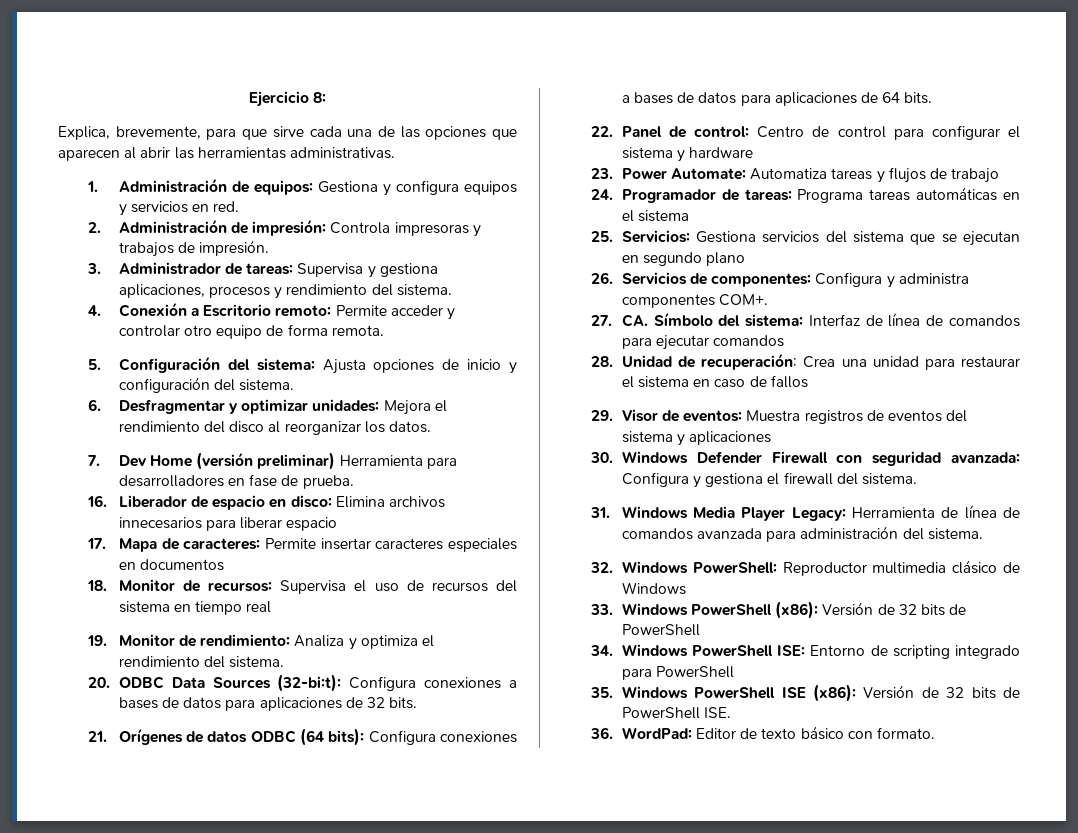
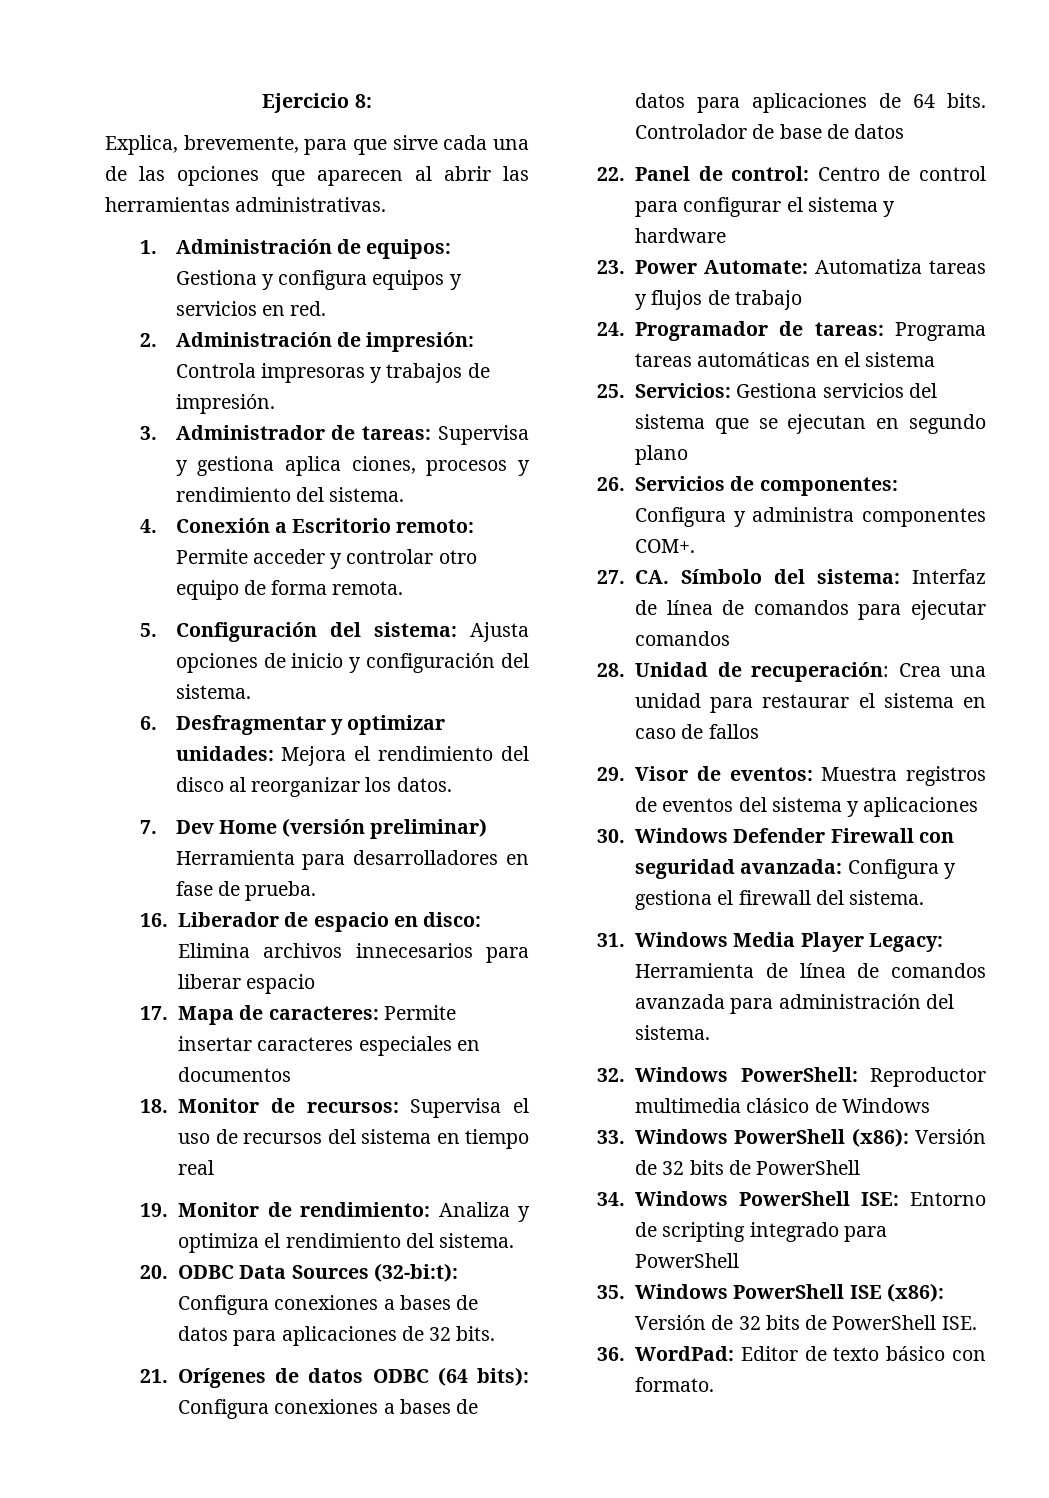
[118,284,205,298] aplicaciones, -> [284,456,416,476] aplica ciones,
(933, 98) none -> [635,124,905,139] Controlador de base de datos

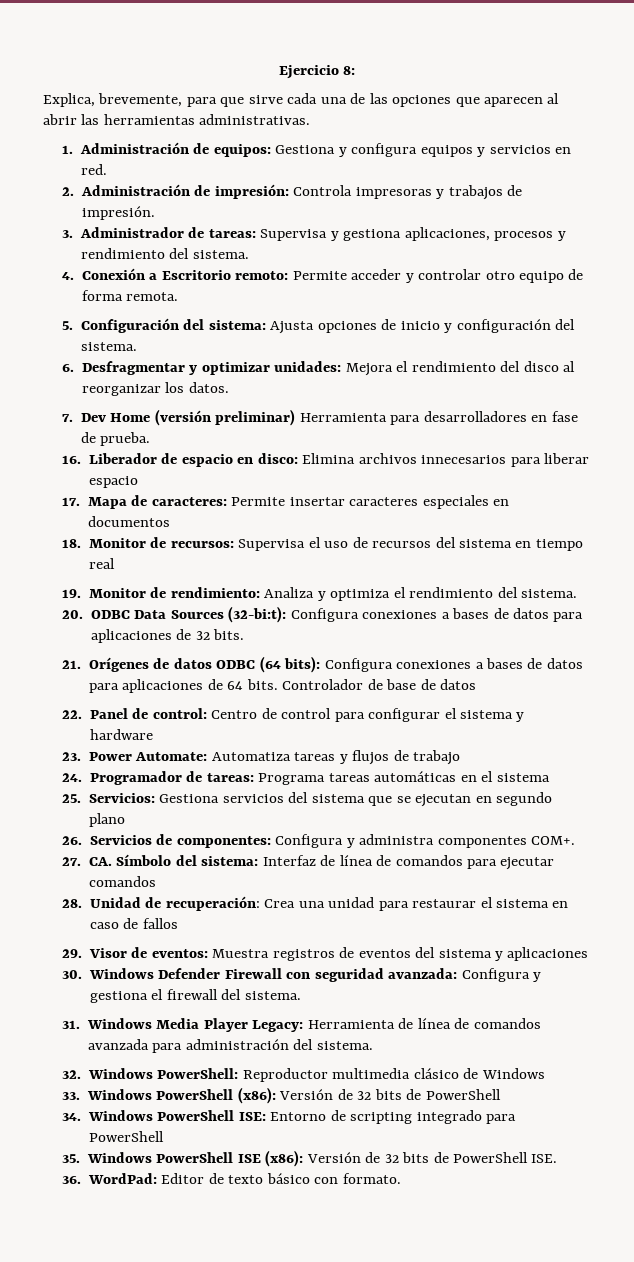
[284,456,416,476] aplica ciones, -> [404,227,490,241] aplicaciones,

